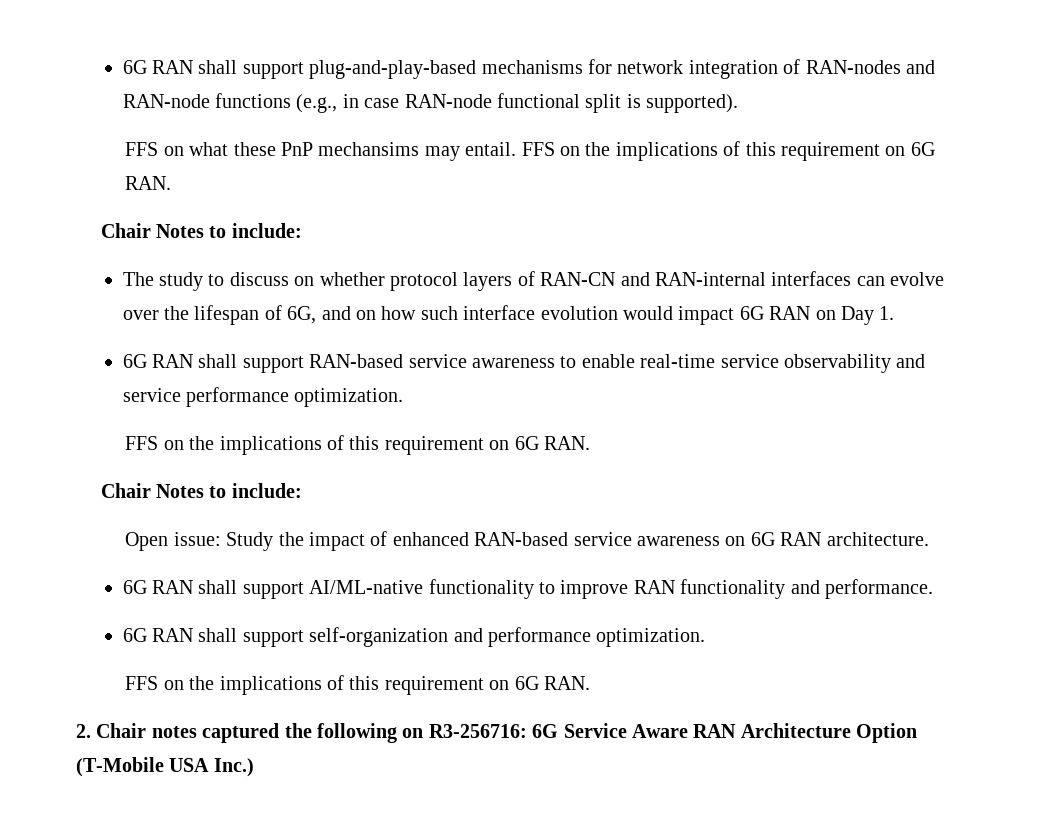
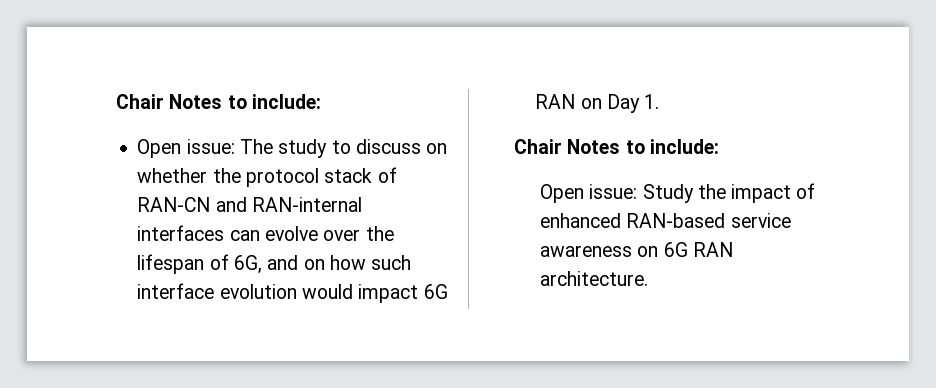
[122,59,936,79] [122,93,739,113] [125,141,935,161] [125,176,172,190] [100,223,302,238] 6G RAN shall support plug-and-play-based mechanisms for network integration of RAN-nodes and RAN-node functions (e.g., in case RAN-node functional split is supported). // FFS on what these PnP mechansims may entail. FFS on the implications of this requirement on 6G RAN. // Chair Notes to include: // -> [116,94,321,109] [137,139,235,158] Chair Notes to include: // Open issue:
[390,272,513,291] protocol layers -> [212,168,373,187] the protocol stack
[122,354,926,373] [122,387,404,407] [125,435,590,455] // 6G RAN shall support RAN-based service awareness to enable real-time service observability and service performance optimization. // FFS on the implications of this requirement on 6G RAN. -> (660, 101) none
[122,579,934,599] [122,627,706,647] [125,675,590,695] [76,723,918,743] [76,757,254,777] // 6G RAN shall support AI/ML-native functionality to improve RAN functionality and performance. // 6G RAN shall support self-organization and performance optimization. // FFS on the implications of this requirement on 6G RAN. // 2. Chair notes captured the following on R3-256716: 6G Service Aware RAN Architecture Option (T-Mobile USA Inc.) -> (649, 278) none

